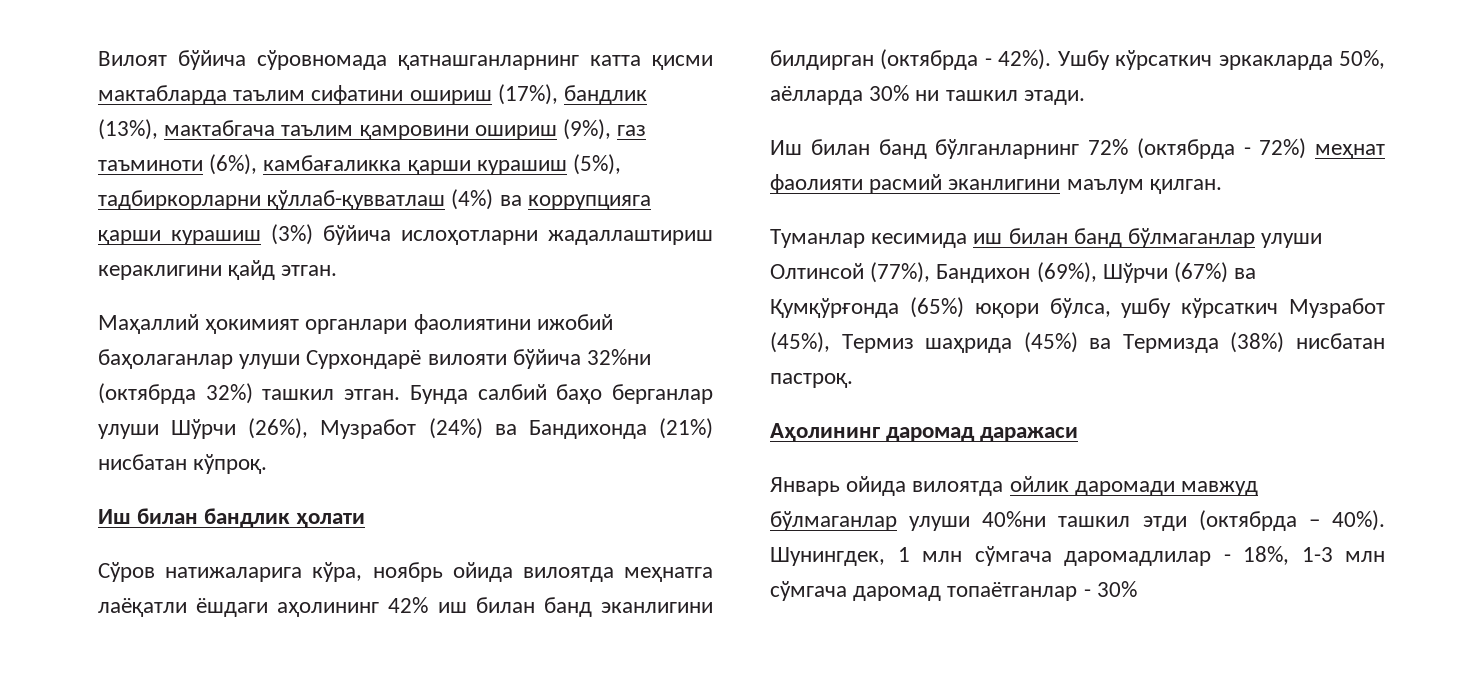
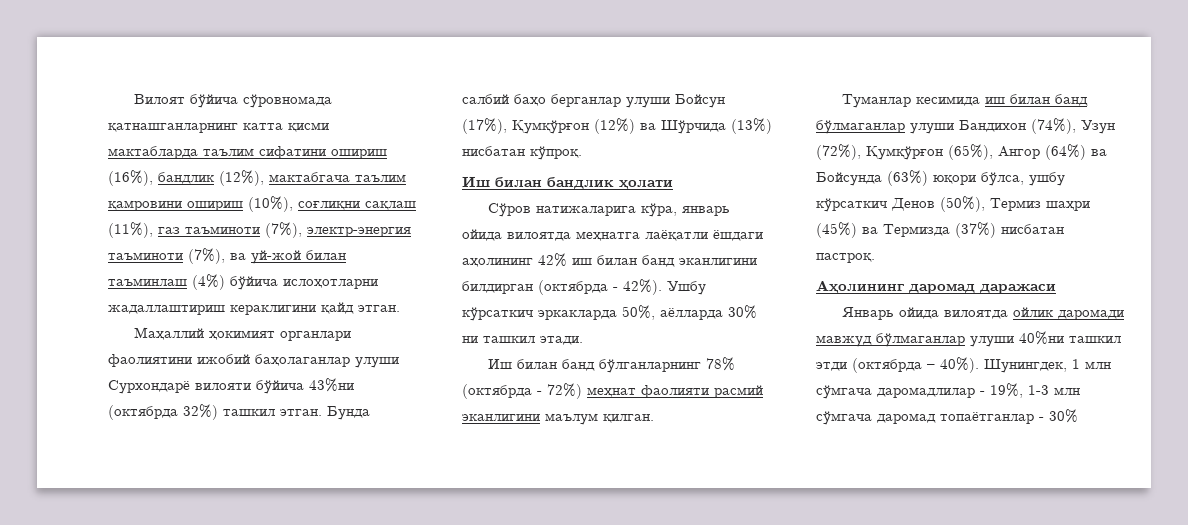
[497,84,648,105] [98,119,158,140] (17%), бандлик (13%), -> [108,170,264,186] (16%), бандлик (12%),
[563,119,647,140] [98,154,622,175] [98,189,651,210] [98,224,313,245] (9%), газ таъминоти (6%), камбағаликка қарши курашиш (5%), тадбиркорларни қўллаб-қувватлаш (4%) ва коррупцияга қарши курашиш (3%) -> [248,196,416,212] [108,222,411,238] [108,248,346,264] [108,274,225,290] (10%), соғлиқни сақлаш (11%), газ таъминоти (7%), электр-энергия таъминоти (7%), ва уй-жой билан таъминлаш (4%)
[587,349,652,365] 32%ни -> [309,378,354,392] 43%ни
[171,418,713,439] Шўрчи (26%), Музработ (24%) ва Бандихонда (21%) -> [675,94,725,108] [462,118,772,134] Бойсун (17%), Қумқўрғон (12%) ва Шўрчида (13%)
[372,562,443,582] ноябрь -> [681,206,730,216] январь
[1088,139,1128,155] 72% -> [705,357,735,371] 78%
[770,262,1257,283] [770,297,1385,318] [770,332,1013,353] Олтинсой (77%), Бандихон (69%), Шўрчи (67%) ва Қумқўрғонда (65%) юқори бўлса, ушбу кўрсаткич Музработ (45%), Термиз шаҳрида -> [959,118,1115,134] [816,144,1107,160] [816,170,1065,186] [816,196,1090,212] Бандихон (74%), Узун (72%), Қумқўрғон (65%), Ангор (64%) ва Бойсунда (63%) юқори бўлса, ушбу кўрсаткич Денов (50%), Термиз шаҳри
[1230,332,1285,353] (38%) -> [955,222,996,238] (37%)
[1243,546,1289,565] 18%, -> [990,383,1023,398] 19%,

